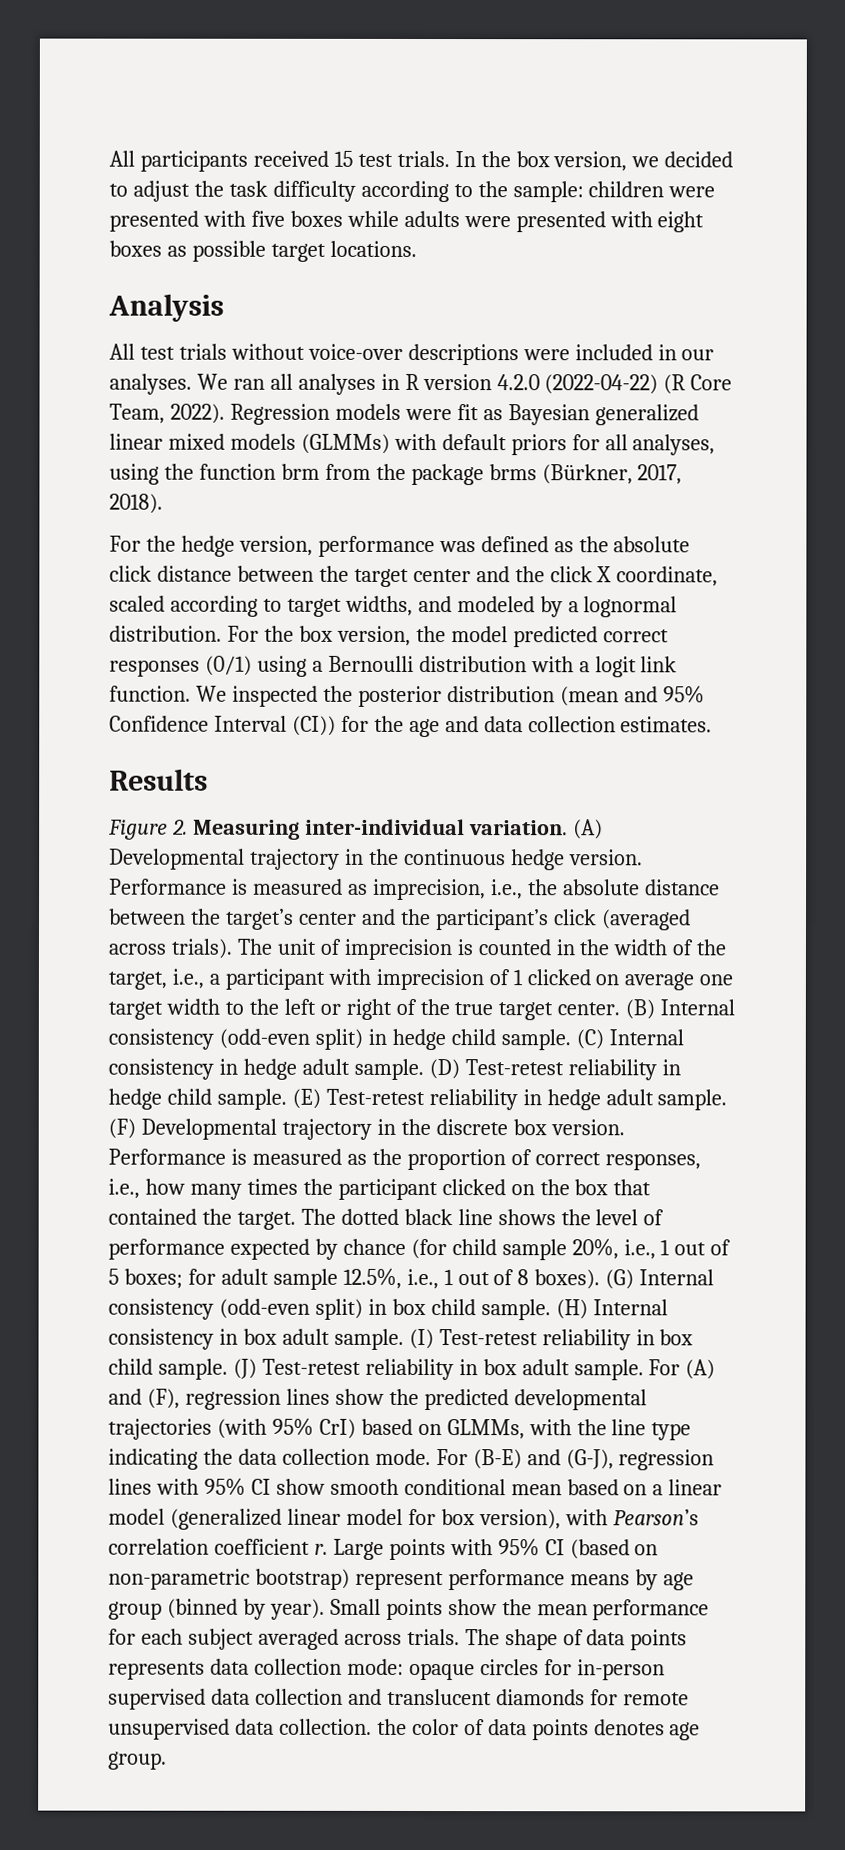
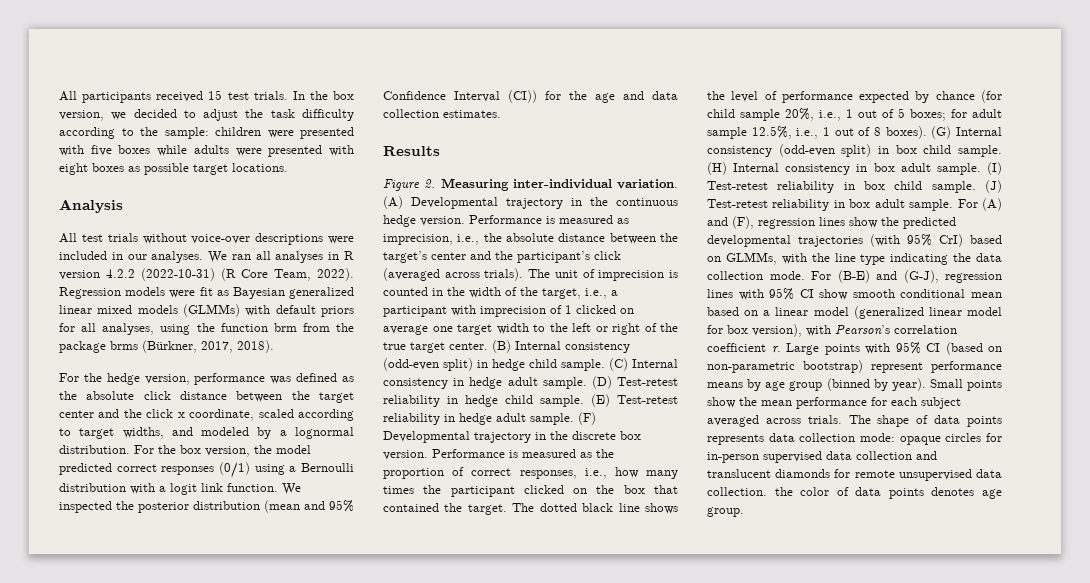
[496,374,659,395] 4.2.0 (2022-04-22) -> [105,268,215,281] 4.2.2 (2022-10-31)
[596,566,613,583] X -> [177,412,185,418] x

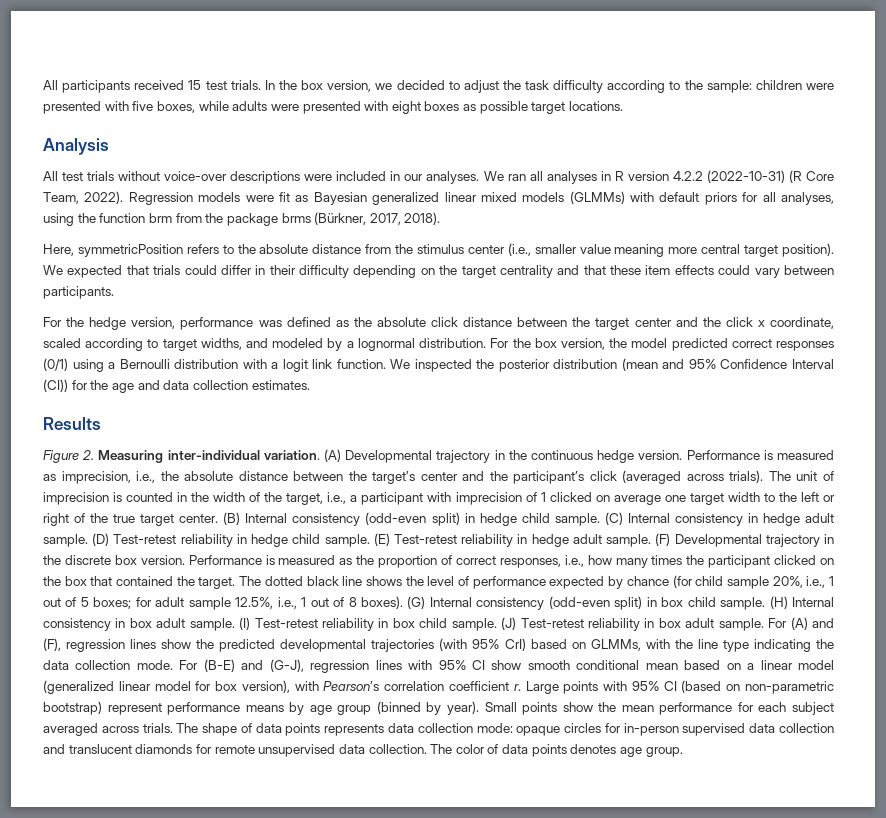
[118,145,151,154] boxes -> [156,101,195,113] boxes,
(274, 346) none -> [43,243,835,257] [43,265,834,278] [43,286,114,299] // Here, symmetricPosition refers to the absolute distance from the stimulus center (i.e., smaller value meaning more central target position). We expected that trials could differ in their difficulty depending on the target centrality and that these item effects could vary between participants.
[774,487,793,496] the -> [430,744,453,754] The

